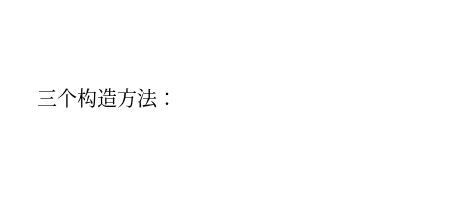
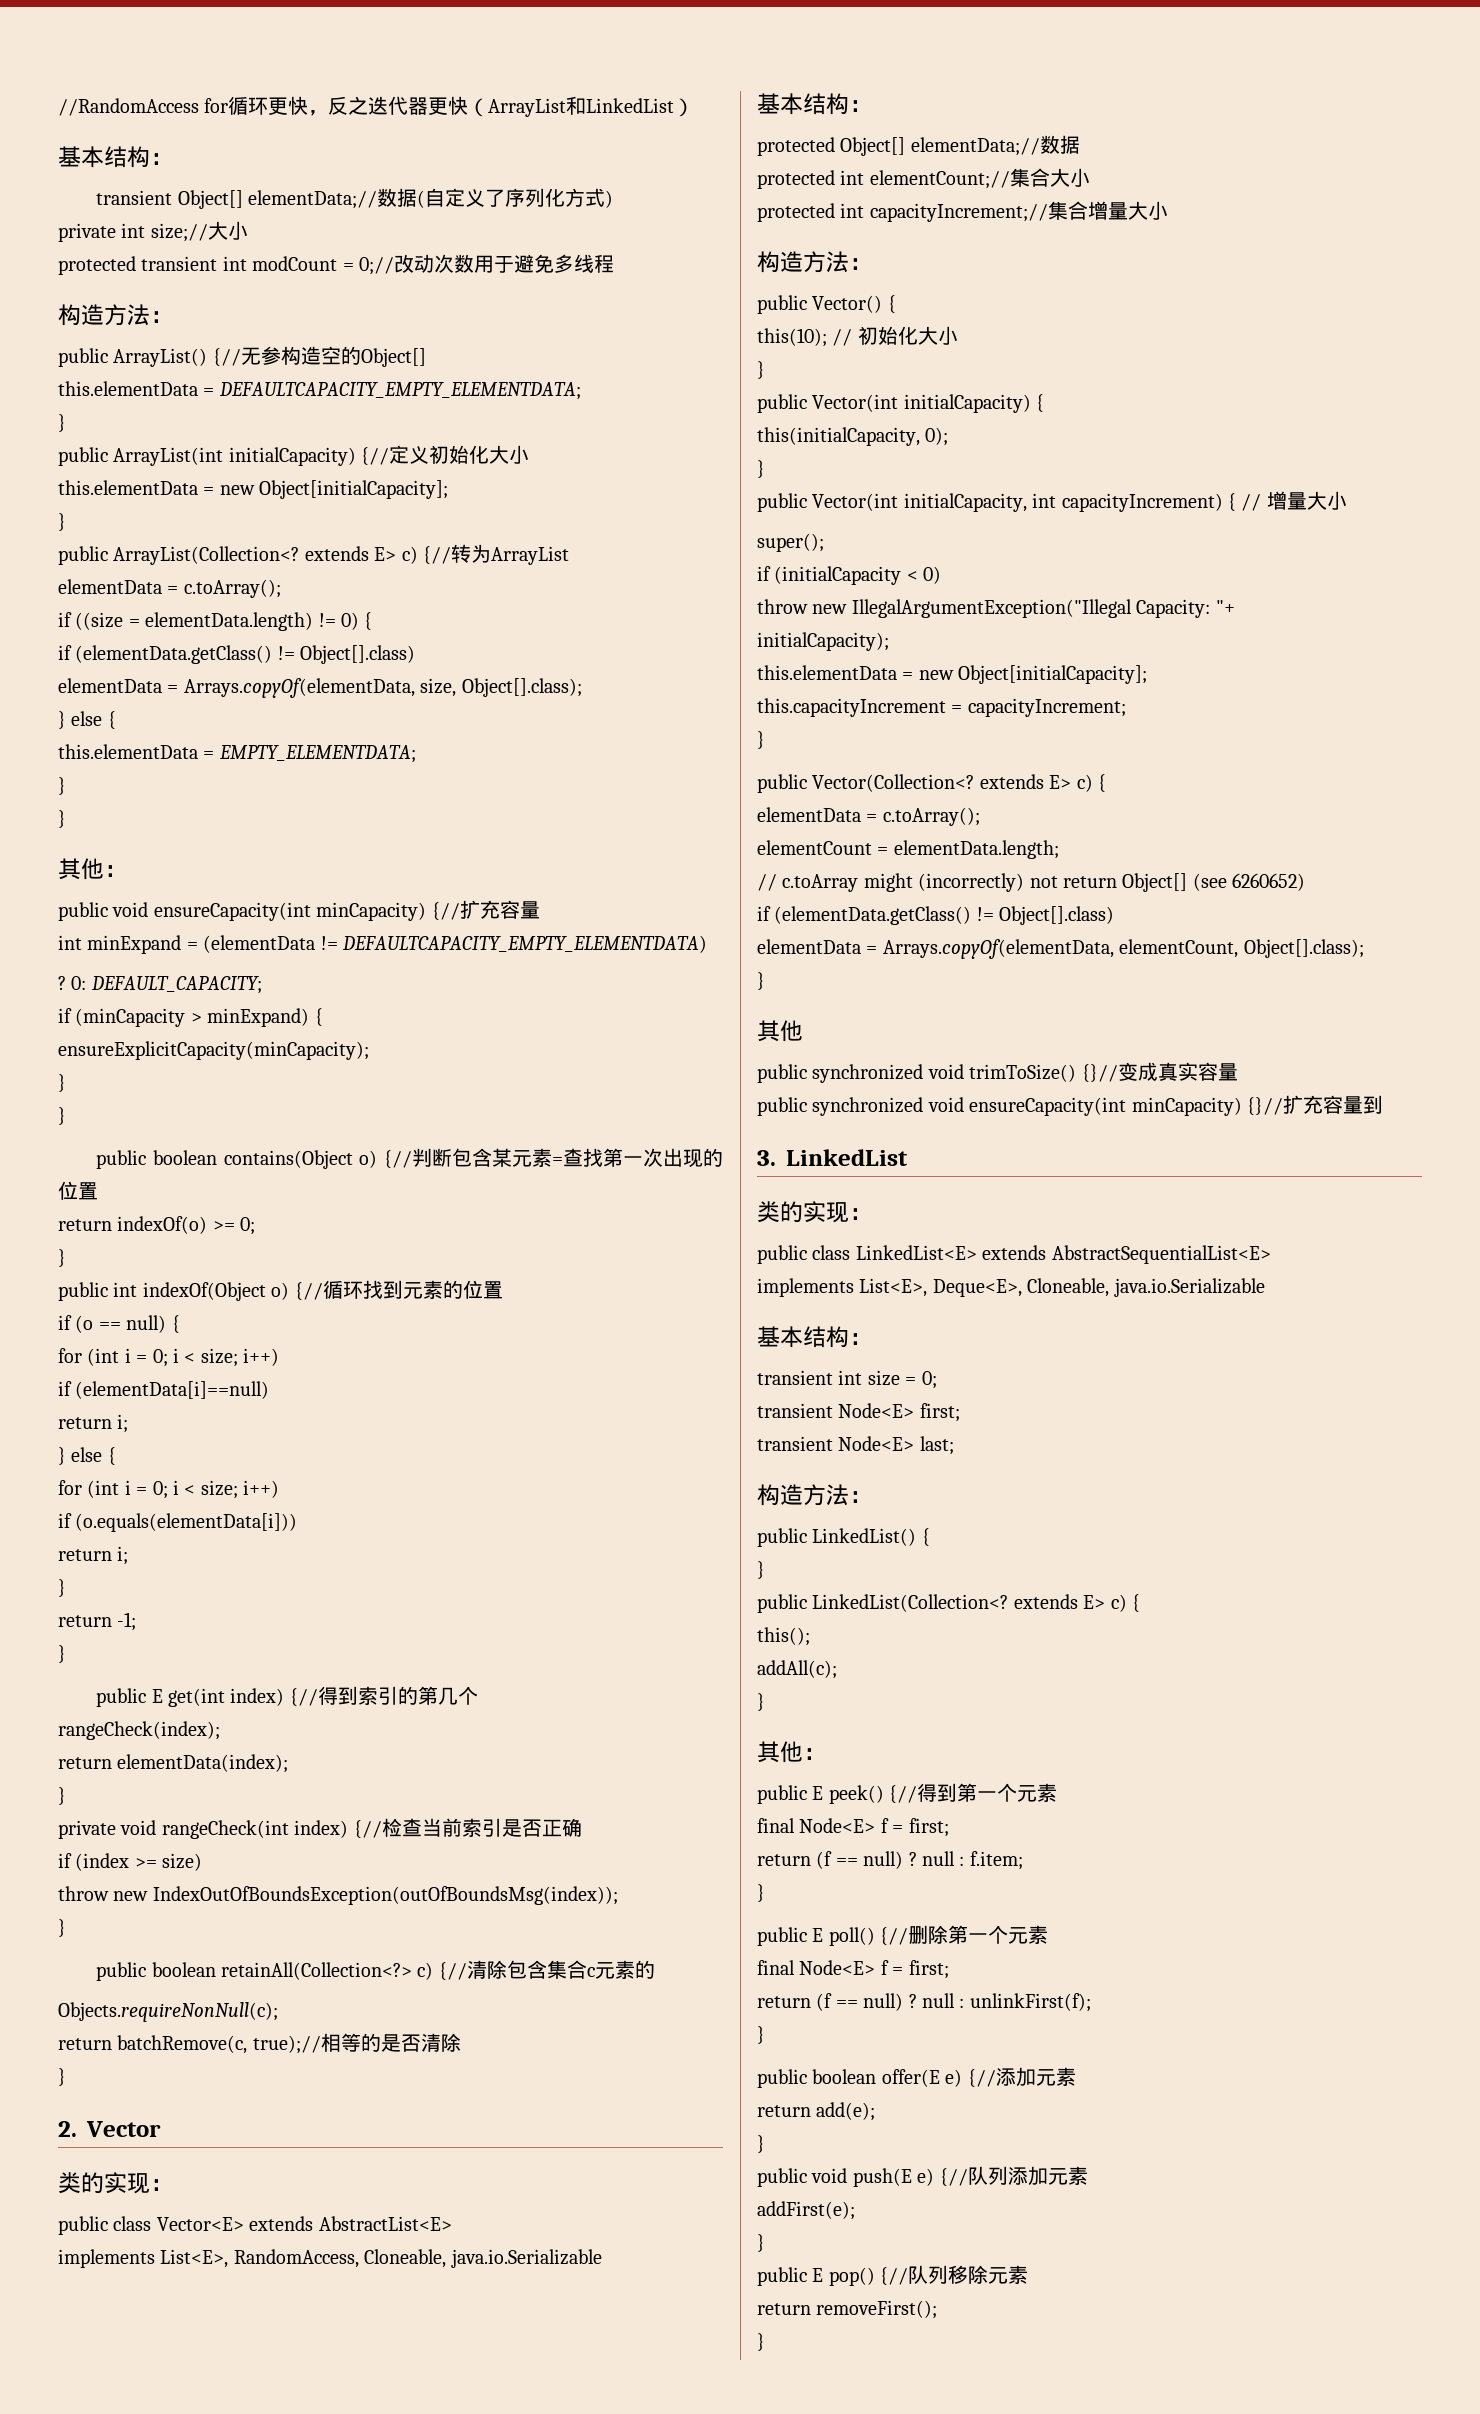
[37,88,177,109] 三个构造方法： -> [58,96,695,117] [58,146,173,168] [96,188,613,209] [58,221,248,242] [58,254,614,275] [58,304,173,326] [58,346,426,367] [58,381,581,400] [58,414,66,432] [58,445,530,466] [58,480,449,499] [58,513,66,531] [58,544,569,565] [58,579,281,598] [58,612,373,631] [58,645,416,664] [58,678,582,698] [58,711,116,729] [58,744,416,763] [58,777,66,795] [58,810,66,828] [58,858,127,880] [58,900,540,921] [58,935,707,954] [58,976,262,994] [58,1008,323,1027] [58,1041,369,1060] [58,1074,66,1092] [58,1107,66,1125] [96,1148,723,1169] [58,1181,98,1200] [58,1216,256,1235] [58,1249,66,1267] [58,1280,503,1301] [58,1315,180,1333] [58,1348,280,1367] [58,1381,270,1399] [58,1414,129,1433] [58,1447,116,1465] [58,1480,280,1499] [58,1513,298,1532] [58,1546,129,1565] [58,1579,66,1597] [58,1612,137,1631] [58,1645,66,1663] [96,1686,478,1707] [58,1721,220,1740] [58,1754,289,1773] [58,1787,66,1805] [58,1818,582,1839] [58,1853,203,1871] [58,1886,618,1905] [58,1919,66,1937] [96,1960,655,1981] [58,2002,278,2022] [58,2033,461,2054] [58,2068,66,2086] [58,2121,161,2137] [58,2172,173,2194] [58,2216,452,2235] [58,2249,602,2268] [757,93,872,115] [757,135,1080,156] [757,168,1090,189] [757,201,1168,222] [757,251,872,273] [757,295,896,314] [757,326,958,347] [757,361,765,379] [757,394,1045,413] [757,427,949,446] [757,460,765,478] [757,491,1347,512] [757,533,824,552] [757,566,942,585] [757,599,1235,618] [757,632,889,651] [757,665,1148,684] [757,698,1126,717] [757,731,765,749] [757,774,1106,793] [757,807,980,826] [757,840,1059,859] [757,873,1306,892] [757,906,1115,925] [757,939,1364,959] [757,972,765,990] [757,1020,803,1042] [757,1062,1238,1083] [757,1095,1383,1116] [757,1149,908,1166] [757,1201,872,1223] [757,1245,1271,1264] [757,1278,1265,1297] [757,1326,872,1348] [757,1370,937,1389] [757,1403,960,1422] [757,1436,954,1455] [757,1484,872,1506] [757,1528,930,1547] [757,1561,765,1579] [757,1594,1140,1613] [757,1627,810,1646] [757,1660,837,1679] [757,1693,765,1711] [757,1741,826,1763] [757,1783,1058,1804] [757,1818,949,1837] [757,1851,1023,1870] [757,1884,765,1902] [757,1925,1049,1946] [757,1960,949,1979] [757,1993,1091,2012] [757,2026,765,2044] [757,2067,1076,2088] [757,2102,876,2121] [757,2135,765,2153] [757,2166,1088,2187] [757,2201,855,2220] [757,2234,765,2252] [757,2265,1029,2286] [757,2300,938,2319] [757,2333,765,2351] //RandomAccess for循环更快，反之迭代器更快（ArrayList和LinkedList） // 基本结构： // transient Object[] elementData;//数据(自定义了序列化方式) // private int size;//大小 // protected transient int modCount = 0;//改动次数用于避免多线程 // 构造方法： // public ArrayList() {//无参构造空的Object[] // this.elementData = DEFAULTCAPACITY_EMPTY_ELEMENTDATA; // } // public ArrayList(int initialCapacity) {//定义初始化大小 // this.elementData = new Object[initialCapacity]; // } // public ArrayList(Collection<? extends E> c) {//转为ArrayList // elementData = c.toArray(); // if ((size = elementData.length) != 0) { // if (elementData.getClass() != Object[].class) // elementData = Arrays.copyOf(elementData, size, Object[].class); // } else { // this.elementData = EMPTY_ELEMENTDATA; // } // } // 其他： // public void ensureCapacity(int minCapacity) {//扩充容量 // int minExpand = (elementData != DEFAULTCAPACITY_EMPTY_ELEMENTDATA) // ? 0: DEFAULT_CAPACITY; // if (minCapacity > minExpand) { // ensureExplicitCapacity(minCapacity); // } // } // public boolean contains(Object o) {//判断包含某元素=查找第一次出现的位置 // return indexOf(o) >= 0; // } // public int indexOf(Object o) {//循环找到元素的位置 // if (o == null) { // for (int i = 0; i < size; i++) // if (elementData[i]==null) // return i; // } else { // for (int i = 0; i < size; i++) // if (o.equals(elementData[i])) // return i; // } // return -1; // } // public E get(int index) {//得到索引的第几个 // rangeCheck(index); // return elementData(index); // } // private void rangeCheck(int index) {//检查当前索引是否正确 // if (index >= size) // throw new IndexOutOfBoundsException(outOfBoundsMsg(index)); // } // public boolean retainAll(Collection<?> c) {//清除包含集合c元素的 // Objects.requireNonNull(c); // return batchRemove(c, true);//相等的是否清除 // } // 2. Vector // 类的实现： // public class Vector<E> extends AbstractList<E> // implements List<E>, RandomAccess, Cloneable, java.io.Serializable // 基本结构： // protected Object[] elementData;//数据 // protected int elementCount;//集合大小 // protected int capacityIncrement;//集合增量大小 // 构造方法： // public Vector() { // this(10); // 初始化大小 // } // public Vector(int initialCapacity) { // this(initialCapacity, 0); // } // public Vector(int initialCapacity, int capacityIncrement) { // 增量大小 // super(); // if (initialCapacity < 0) // throw new IllegalArgumentException("Illegal Capacity: "+ // initialCapacity); // this.elementData = new Object[initialCapacity]; // this.capacityIncrement = capacityIncrement; // } // public Vector(Collection<? extends E> c) { // elementData = c.toArray(); // elementCount = elementData.length; // // c.toArray might (incorrectly) not return Object[] (see 6260652) // if (elementData.getClass() != Object[].class) // elementData = Arrays.copyOf(elementData, elementCount, Object[].class); // } // 其他 // public synchronized void trimToSize() {}//变成真实容量 // public synchronized void ensureCapacity(int minCapacity) {}//扩充容量到 // 3. LinkedList // 类的实现： // public class LinkedList<E> extends AbstractSequentialList<E> // implements List<E>, Deque<E>, Cloneable, java.io.Serializable // 基本结构： // transient int size = 0; // transient Node<E> first; // transient Node<E> last; // 构造方法： // public LinkedList() { // } // public LinkedList(Collection<? extends E> c) { // this(); // addAll(c); // } // 其他： // public E peek() {//得到第一个元素 // final Node<E> f = first; // return (f == null) ? null : f.item; // } // public E poll() {//删除第一个元素 // final Node<E> f = first; // return (f == null) ? null : unlinkFirst(f); // } // public boolean offer(E e) {//添加元素 // return add(e); // } // public void push(E e) {//队列添加元素 // addFirst(e); // } // public E pop() {//队列移除元素 // return removeFirst(); // }

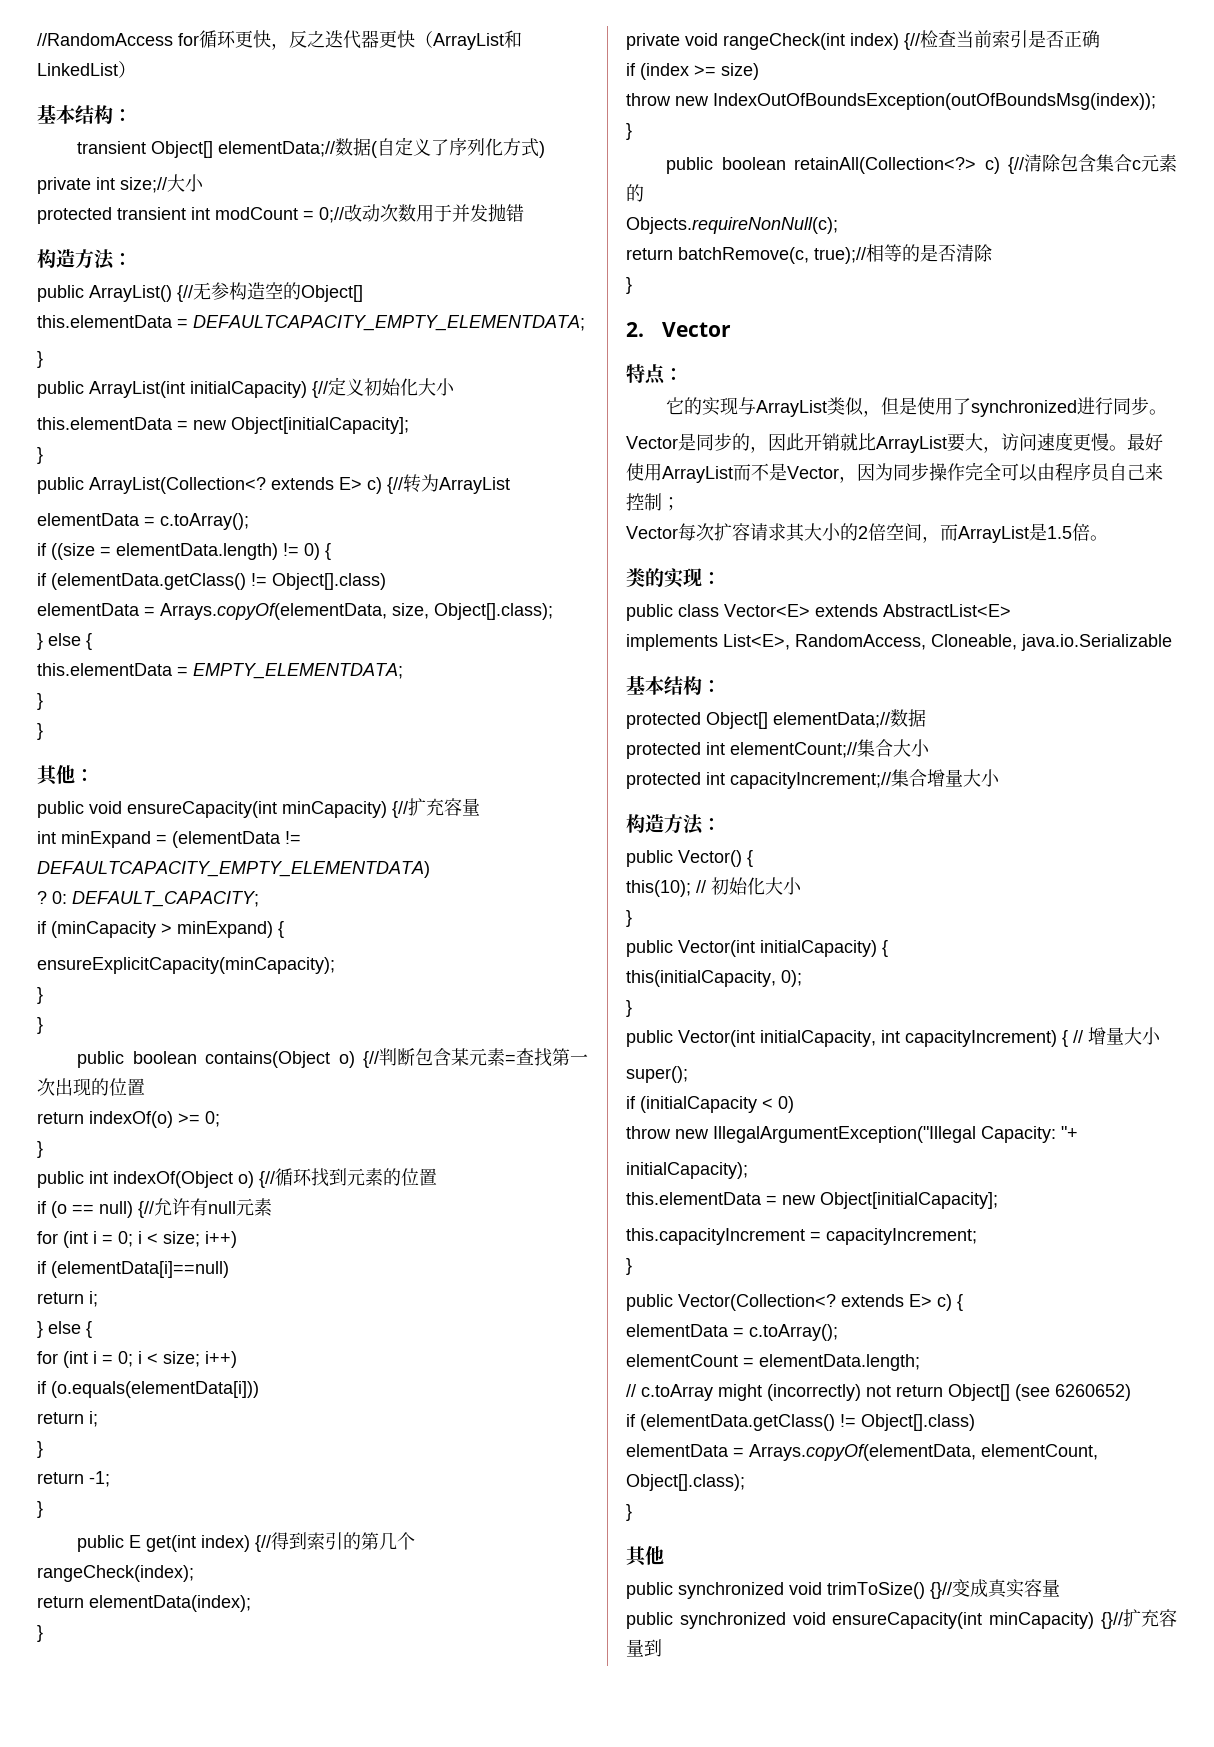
[514,254,614,273] 避免多线程 -> [452,204,524,222] 并发抛错
[171,1315,180,1333] { -> [138,1198,272,1218] {//允许有null元素
(161, 2129) none -> [626,364,683,385] [666,397,1168,417] [626,433,1163,453] [626,462,1163,483] [626,493,680,511] [626,523,1108,543] // 特点： // 它的实现与ArrayList类似，但是使用了synchronized进行同步。 // Vector是同步的，因此开销就比ArrayList要大，访问速度更慢。最好使用ArrayList而不是Vector，因为同步操作完全可以由程序员自己来控制； // Vector每次扩容请求其大小的2倍空间，而ArrayList是1.5倍。
[757,1149,908,1166] [757,1201,872,1223] [757,1245,1271,1264] [757,1278,1265,1297] [757,1326,872,1348] [757,1370,937,1389] [757,1403,960,1422] [757,1436,954,1455] [757,1484,872,1506] [757,1528,930,1547] [757,1561,765,1579] [757,1594,1140,1613] [757,1627,810,1646] [757,1660,837,1679] [757,1693,765,1711] [757,1741,826,1763] [757,1783,1058,1804] [757,1818,949,1837] [757,1851,1023,1870] [757,1884,765,1902] [757,1925,1049,1946] [757,1960,949,1979] [757,1993,1091,2012] [757,2026,765,2044] [757,2067,1076,2088] [757,2102,876,2121] [757,2135,765,2153] [757,2166,1088,2187] [757,2201,855,2220] [757,2234,765,2252] [757,2265,1029,2286] [757,2300,938,2319] [757,2333,765,2351] // 3. LinkedList // 类的实现： // public class LinkedList<E> extends AbstractSequentialList<E> // implements List<E>, Deque<E>, Cloneable, java.io.Serializable // 基本结构： // transient int size = 0; // transient Node<E> first; // transient Node<E> last; // 构造方法： // public LinkedList() { // } // public LinkedList(Collection<? extends E> c) { // this(); // addAll(c); // } // 其他： // public E peek() {//得到第一个元素 // final Node<E> f = first; // return (f == null) ? null : f.item; // } // public E poll() {//删除第一个元素 // final Node<E> f = first; // return (f == null) ? null : unlinkFirst(f); // } // public boolean offer(E e) {//添加元素 // return add(e); // } // public void push(E e) {//队列添加元素 // addFirst(e); // } // public E pop() {//队列移除元素 // return removeFirst(); // } -> (662, 1648) none

